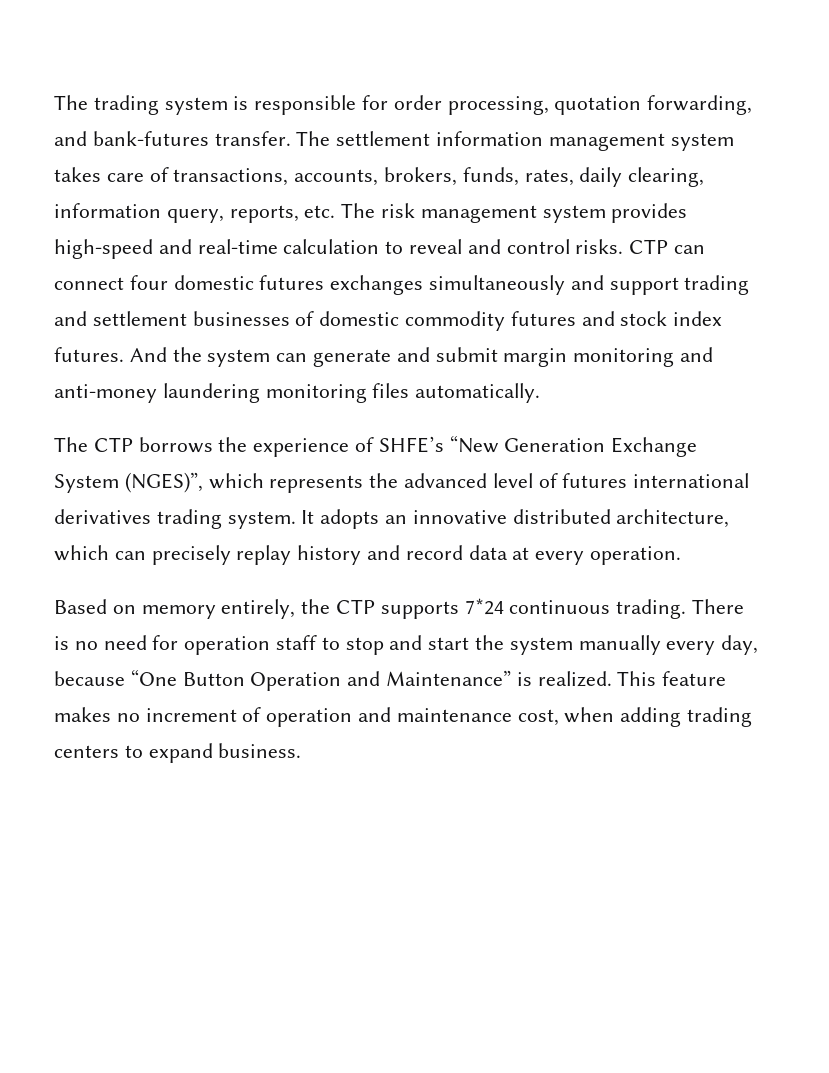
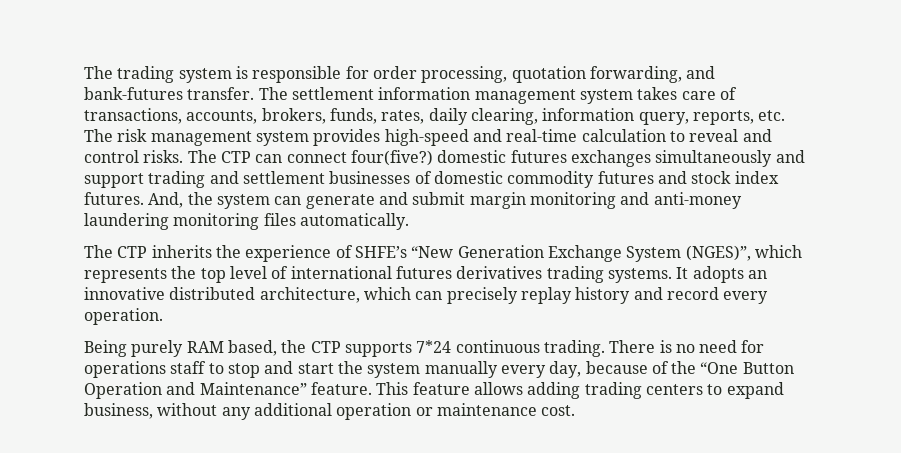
(624, 246) none -> [187,150,217,163] The
[129,275,168,290] four -> [350,150,433,166] four(five?)
[129,347,167,362] And -> [148,192,184,208] And,
[138,437,213,453] borrows -> [151,245,212,258] inherits
[404,473,488,488] advanced -> [200,268,226,283] top
[562,473,750,488] futures international -> [290,266,452,279] international futures
[227,511,296,529] system. -> [607,268,672,283] systems.
[468,545,530,560] data at -> (719, 293) none
[54,599,296,619] Based on memory entirely, -> [84,340,277,357] Being purely RAM based,
[184,636,271,655] operation -> [84,361,166,378] operations
(125, 678) none -> [651,361,697,374] of the
[516,671,727,687] [54,707,615,727] is realized. This feature makes no increment of operation and maintenance cost, when -> [310,382,523,395] feature. This feature allows
[218,743,302,758] business. -> [84,403,576,420] business, without any additional operation or maintenance cost.

